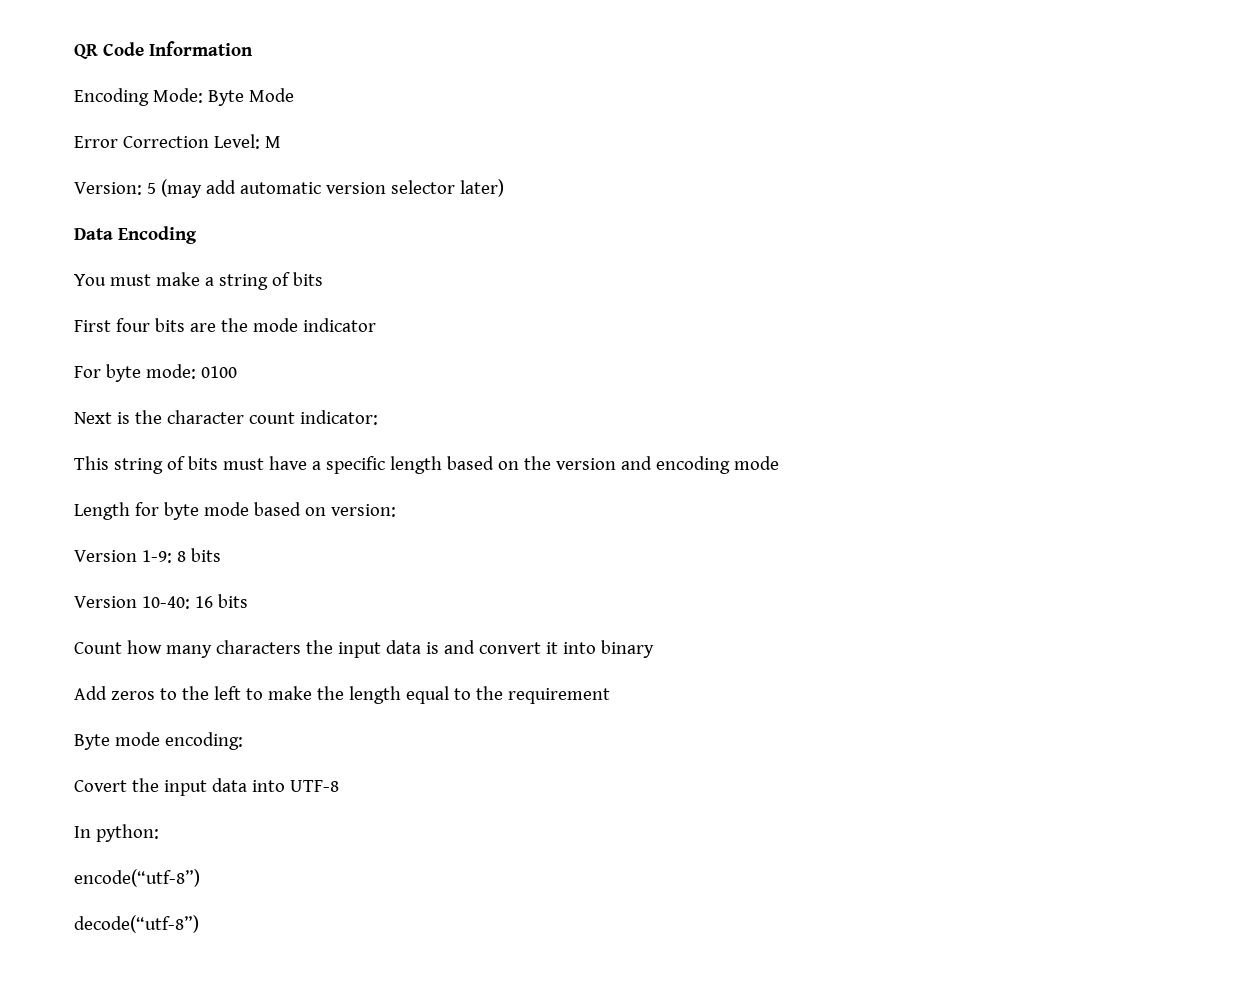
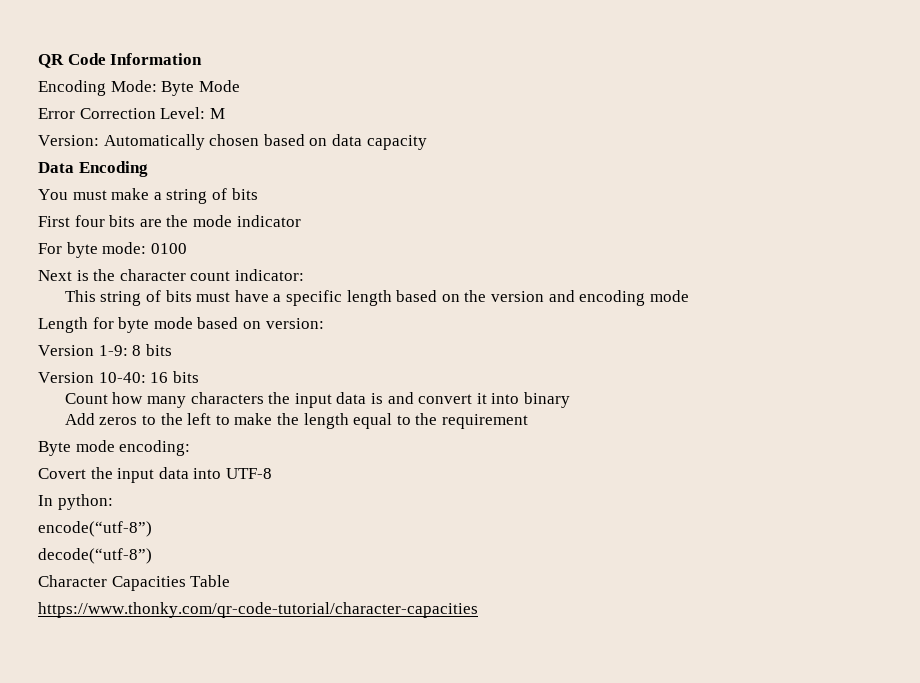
[146,179,504,198] 5 (may add automatic version selector later) -> [103,134,427,150] Automatically chosen based on data capacity
(199, 924) none -> [38,575,231,591] [38,602,478,618] // Character Capacities Table // https://www.thonky.com/qr-code-tutorial/character-capacities

